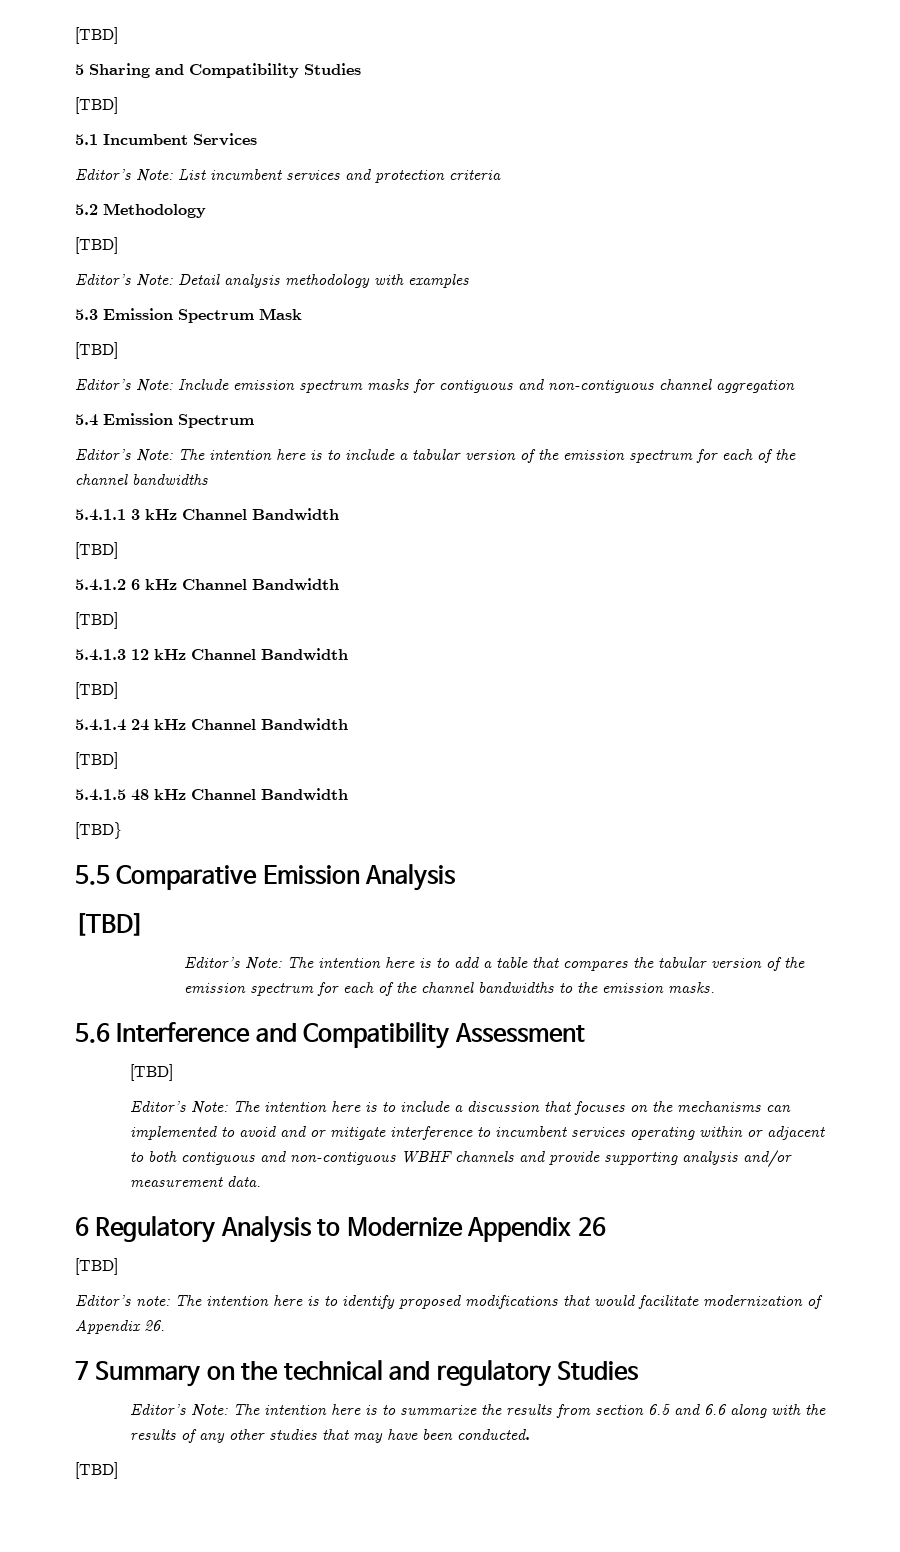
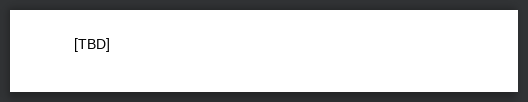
[75,27,118,44] [75,63,361,78] [75,97,118,114] [75,133,257,146] [75,169,501,183] [75,203,206,218] [75,237,118,254] [75,274,469,288] [75,308,302,323] [75,342,118,359] [75,379,795,393] [75,413,254,428] [75,449,796,463] [75,474,208,485] [75,508,339,521] [75,542,118,559] [75,578,339,591] [75,612,118,629] [75,648,348,661] [75,682,118,699] [75,718,348,731] [75,752,118,769] [75,788,348,801] [75,822,122,839] [75,864,457,891] [75,913,144,936] [184,957,806,971] [184,982,716,996] [75,1022,585,1049] [129,1064,173,1081] [129,1101,791,1115] [129,1126,825,1140] [129,1150,792,1168] [129,1176,261,1187] [75,1216,606,1243] [75,1258,118,1275] [75,1295,823,1309] [75,1319,165,1334] [75,1360,640,1387] [129,1404,826,1418] [129,1429,530,1443] [75,1462,118,1479] [TBD] // 5 Sharing and Compatibility Studies // [TBD] // 5.1 Incumbent Services // Editor’s Note: List incumbent services and protection criteria // 5.2 Methodology // [TBD] // Editor’s Note: Detail analysis methodology with examples // 5.3 Emission Spectrum Mask // [TBD] // Editor’s Note: Include emission spectrum masks for contiguous and non-contiguous channel aggregation // 5.4 Emission Spectrum // Editor’s Note: The intention here is to include a tabular version of the emission spectrum for each of the channel bandwidths // 5.4.1.1 3 kHz Channel Bandwidth // [TBD] // 5.4.1.2 6 kHz Channel Bandwidth // [TBD] // 5.4.1.3 12 kHz Channel Bandwidth // [TBD] // 5.4.1.4 24 kHz Channel Bandwidth // [TBD] // 5.4.1.5 48 kHz Channel Bandwidth // [TBD} // 5.5 Comparative Emission Analysis // [TBD] // Editor’s Note: The intention here is to add a table that compares the tabular version of the emission spectrum for each of the channel bandwidths to the emission masks. // 5.6 Interference and Compatibility Assessment // [TBD] // Editor’s Note: The intention here is to include a discussion that focuses on the mechanisms can implemented to avoid and or mitigate interference to incumbent services operating within or adjacent to both contiguous and non-contiguous WBHF channels and provide supporting analysis and/or measurement data. // 6 Regulatory Analysis to Modernize Appendix 26 // [TBD] // Editor’s note: The intention here is to identify proposed modifications that would facilitate modernization of Appendix 26. // 7 Summary on the technical and regulatory Studies // Editor’s Note: The intention here is to summarize the results from section 6.5 and 6.6 along with the results of any other studies that may have been conducted. // [TBD] -> [74,38,110,52] [TBD]

